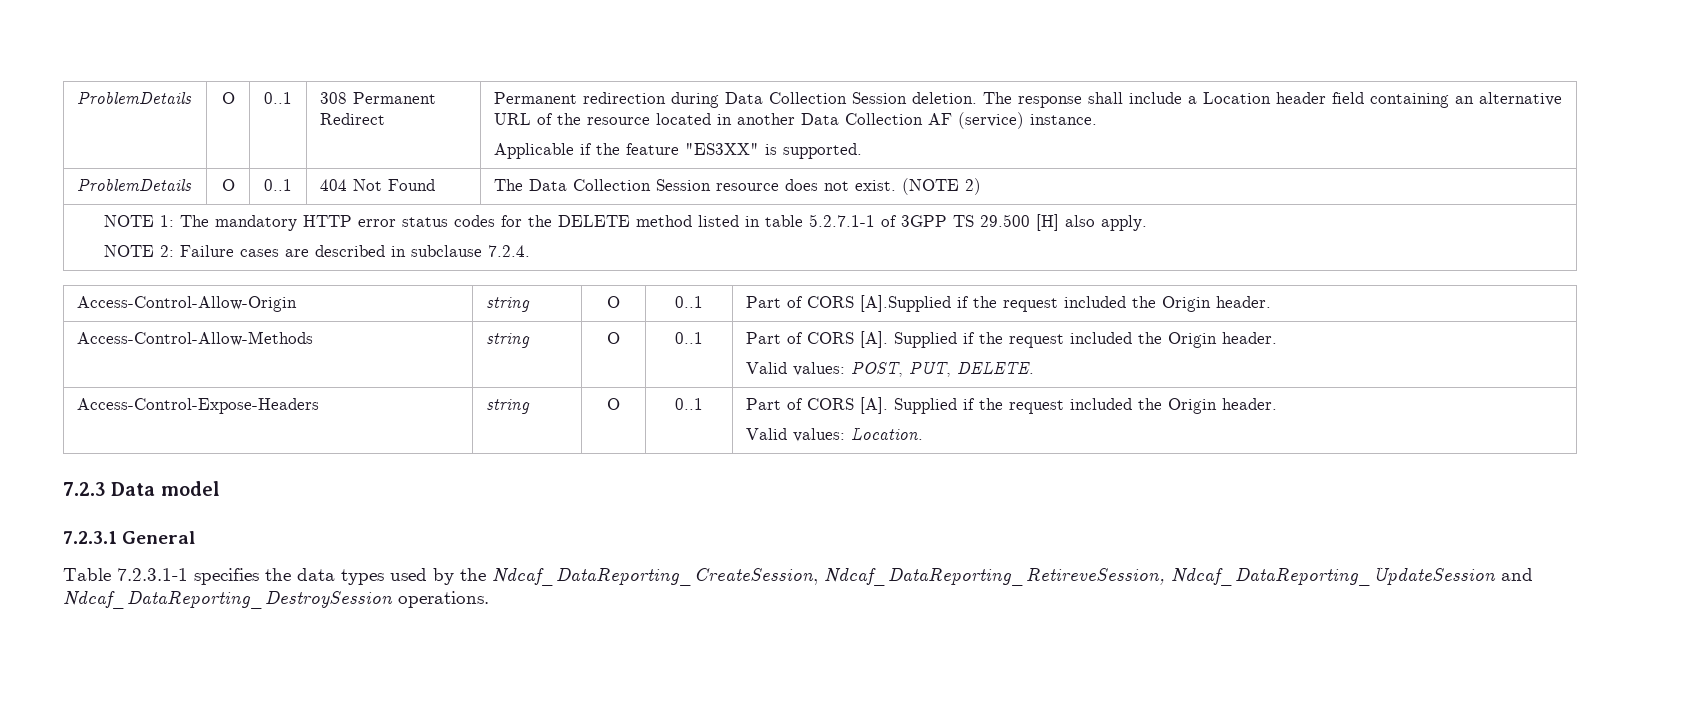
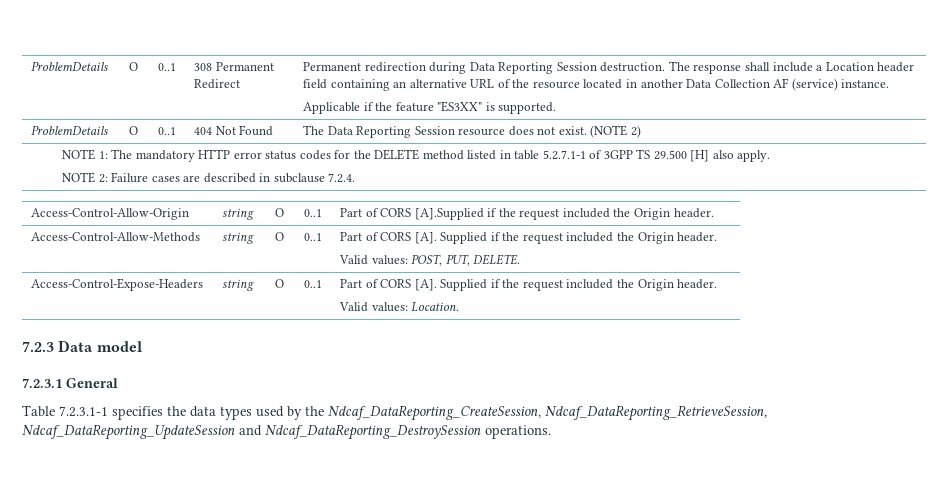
[769,92,978,104] Collection Session deletion. -> [498,62,666,74] Reporting Session destruction.
[573,179,652,191] Collection -> [356,126,412,138] Reporting
[824,568,1165,586] Ndcaf_DataReporting_RetireveSession, -> [545,405,767,421] Ndcaf_DataReporting_RetrieveSession,

